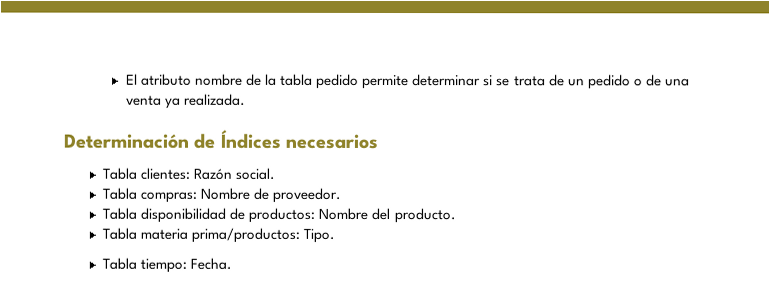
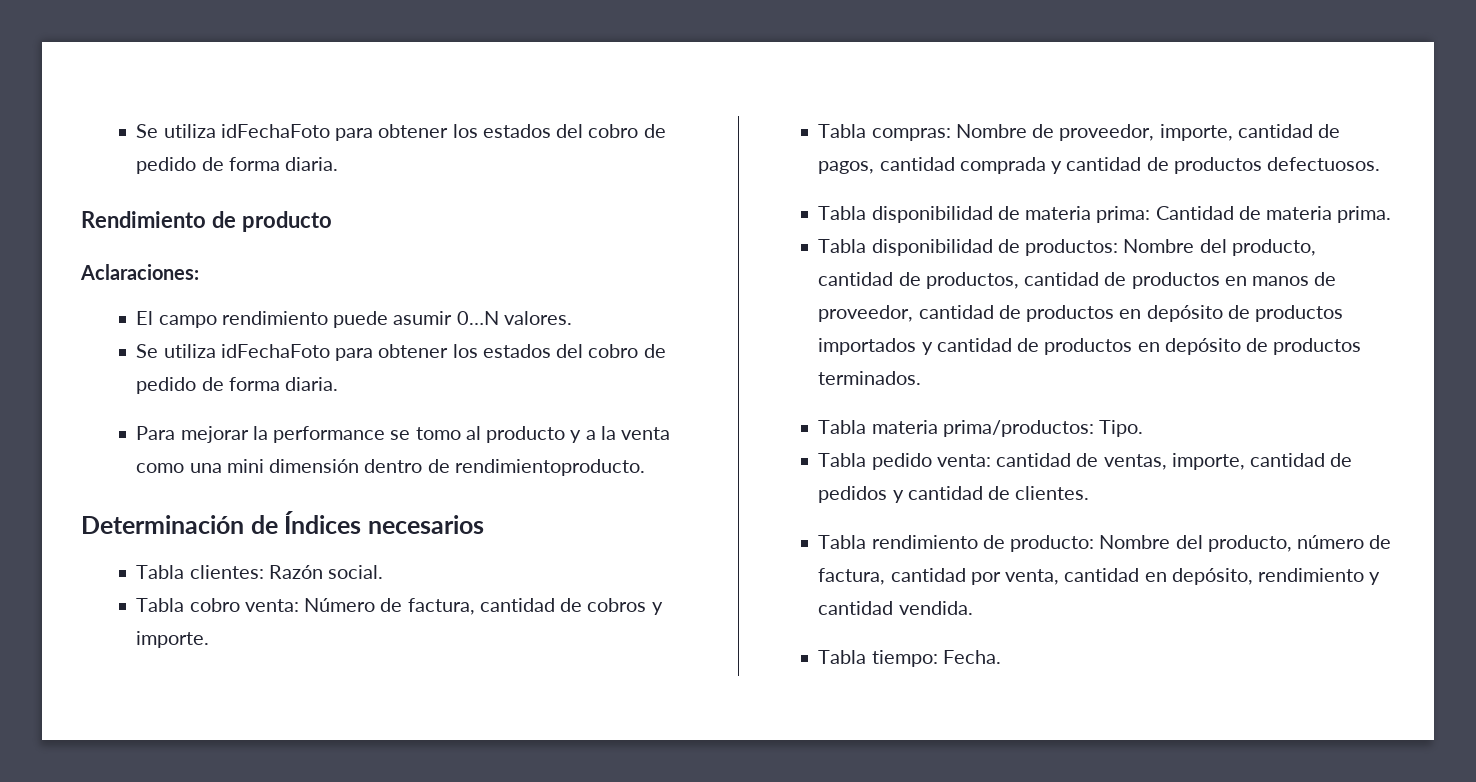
[125,73,690,90] [125,93,247,109] El atributo nombre de la tabla pedido permite determinar si se trata de un pedido o de una venta ya realizada. -> [136,124,666,141] [136,157,339,174] [81,211,332,232] [80,264,199,280] [136,311,572,328] [136,344,666,361] [136,377,339,394] [136,426,671,443] [136,459,645,476] Se utiliza idFechaFoto para obtener los estados del cobro de pedido de forma diaria. // Rendimiento de producto // Aclaraciones: // El campo rendimiento puede asumir 0…N valores. // Se utiliza idFechaFoto para obtener los estados del cobro de pedido de forma diaria. // Para mejorar la performance se tomo al producto y a la venta como una mini dimensión dentro de rendimientoproducto.
[140,187,342,203] compras: Nombre de proveedor. -> [189,598,663,615] [136,631,210,648] [818,124,1341,141] [818,157,1381,174] [818,206,1392,223] cobro venta: Número de factura, cantidad de cobros y importe. // Tabla compras: Nombre de proveedor, importe, cantidad de pagos, cantidad comprada y cantidad de productos defectuosos. // Tabla disponibilidad de materia prima: Cantidad de materia prima.
[393,208,456,224] [102,227,336,243] producto. // Tabla materia prima/productos: Tipo. -> [1231,239,1316,256] [818,272,1337,289] [818,305,1344,322] [818,338,1362,355] [818,371,922,385] [818,420,1144,437] [818,453,1353,470] [818,486,1090,503] [818,535,1392,552] [818,568,1381,585] [818,601,973,615] producto, cantidad de productos, cantidad de productos en manos de proveedor, cantidad de productos en depósito de productos importados y cantidad de productos en depósito de productos terminados. // Tabla materia prima/productos: Tipo. // Tabla pedido venta: cantidad de ventas, importe, cantidad de pedidos y cantidad de clientes. // Tabla rendimiento de producto: Nombre del producto, número de factura, cantidad por venta, cantidad en depósito, rendimiento y cantidad vendida.

